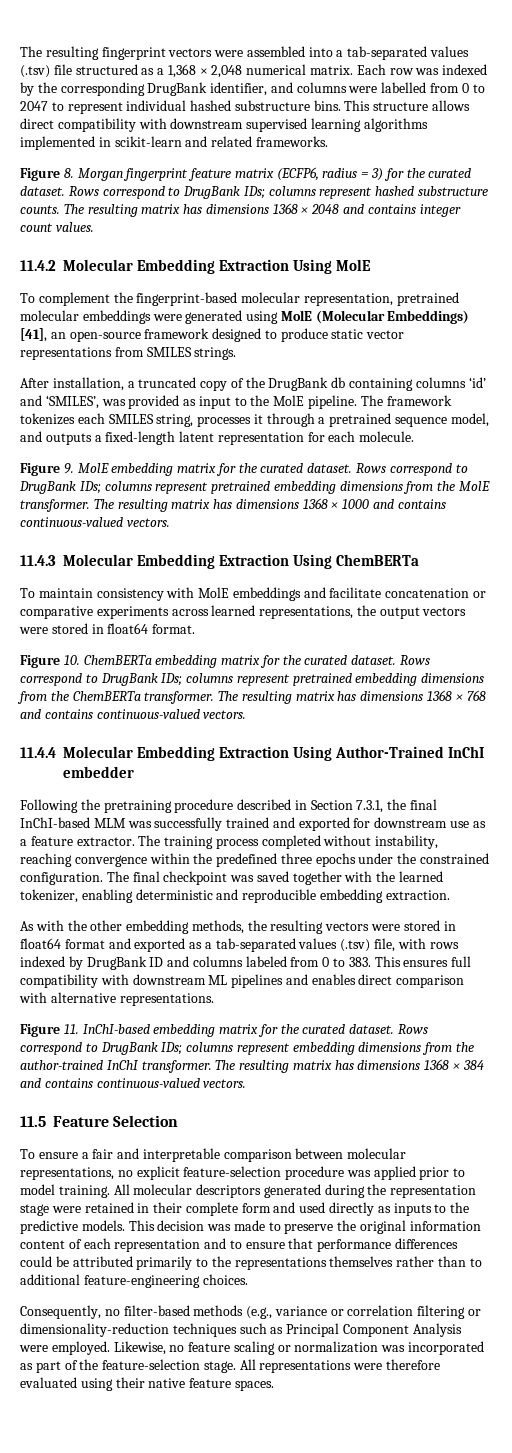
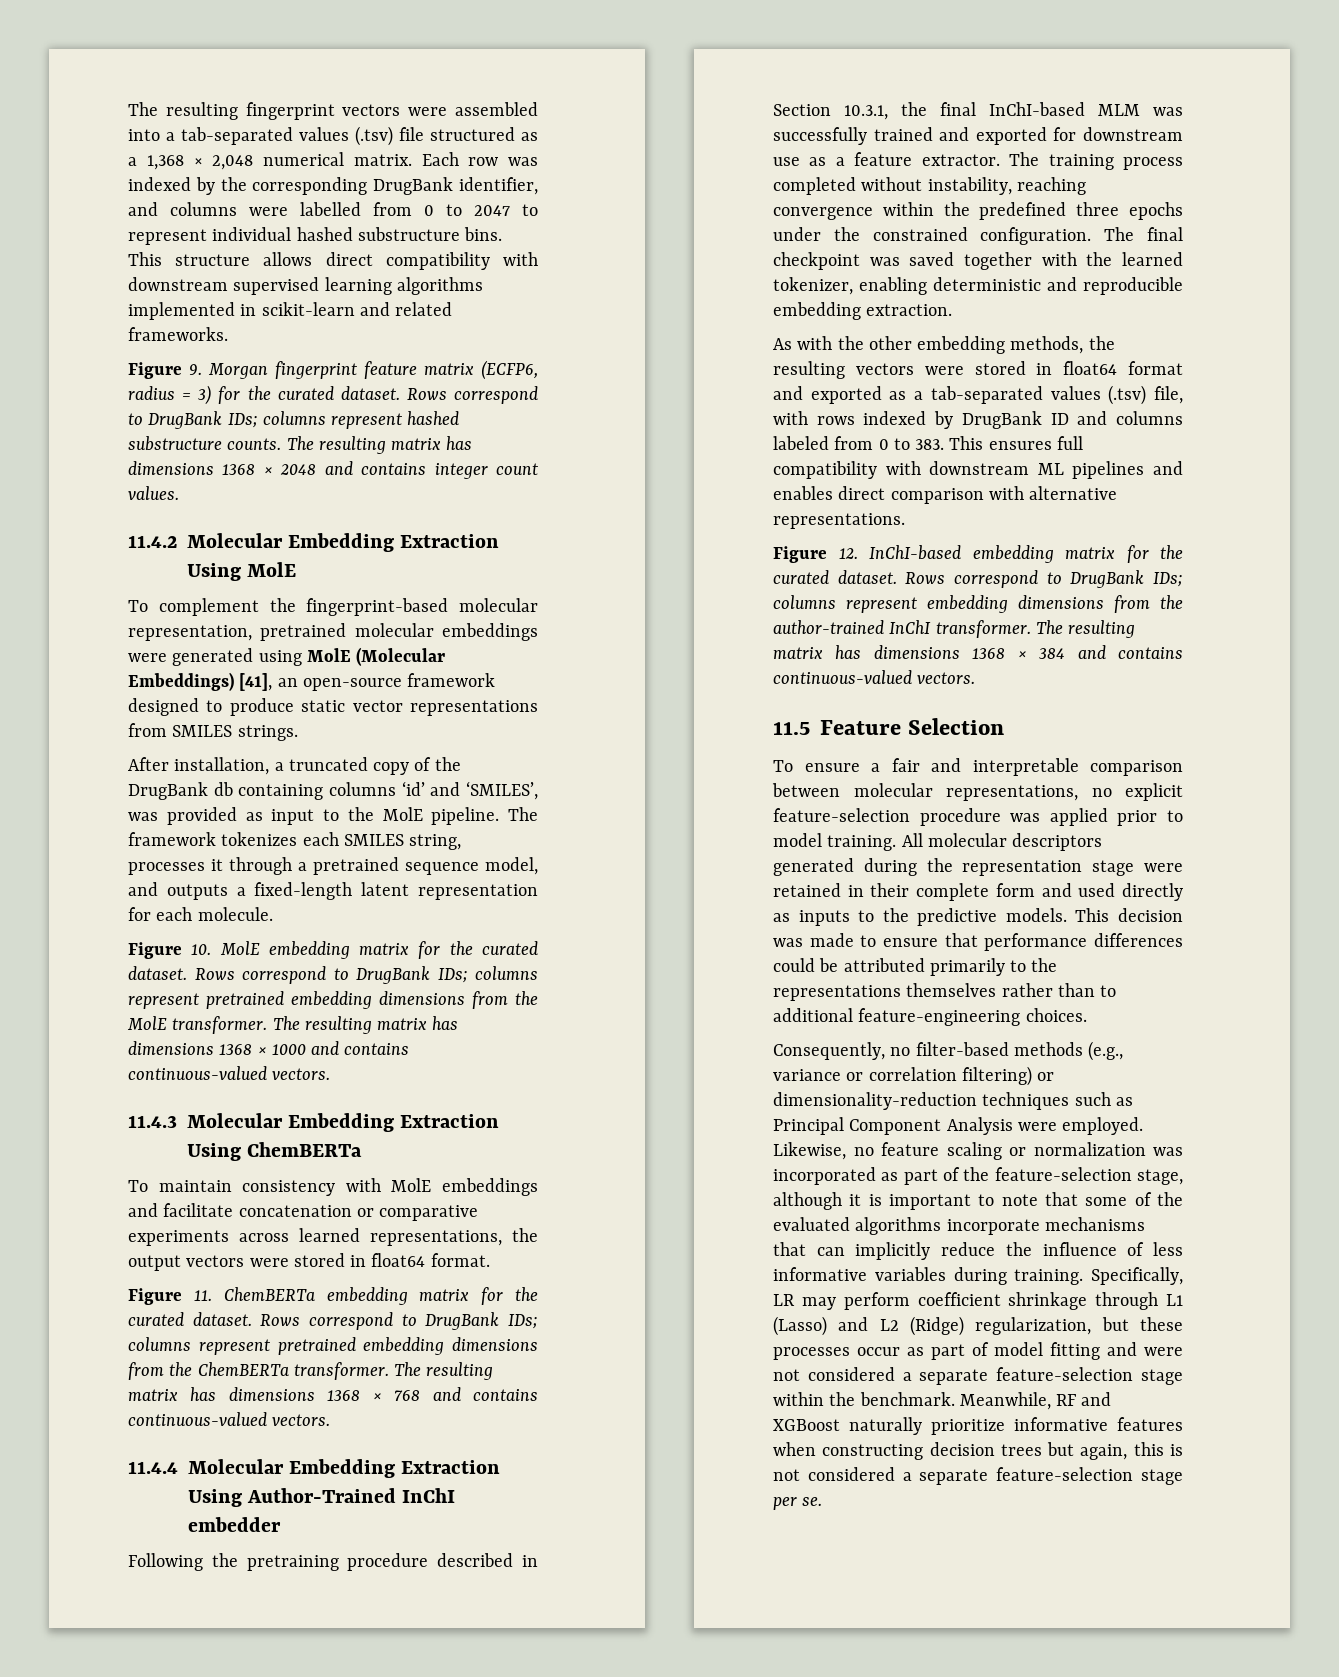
[63,168,74,178] 8. -> [189,364,202,375] 9.
[63,463,74,474] 9. -> [191,944,212,955] 10.
[63,655,80,665] 10. -> [193,1290,212,1301] 11.
[356,800,384,813] 7.3.1, -> [844,105,888,120] 10.3.1,
[63,1024,79,1034] 11. -> [838,548,858,559] 12.
[284,1220,481,1234] [20,1238,242,1252] preserve the original information content of each representation and to -> (877, 941) none
[417,1305,466,1319] filtering -> [961,1066,1032,1086] filtering)
[203,1359,441,1373] [20,1377,274,1391] stage. All representations were therefore evaluated using their native feature spaces. -> [1137,1169,1183,1185] [773,1192,1183,1210] [773,1217,1145,1235] [773,1242,1183,1260] [773,1267,1183,1285] [773,1292,1183,1310] [773,1316,1183,1336] [773,1342,1183,1360] [773,1367,1183,1385] [773,1392,1112,1410] [773,1417,1183,1435] [773,1442,1183,1460] [773,1467,1183,1485] [773,1497,823,1510] stage, although it is important to note that some of the evaluated algorithms incorporate mechanisms that can implicitly reduce the influence of less informative variables during training. Specifically, LR may perform coefficient shrinkage through L1 (Lasso) and L2 (Ridge) regularization, but these processes occur as part of model fitting and were not considered a separate feature-selection stage within the benchmark. Meanwhile, RF and XGBoost naturally prioritize informative features when constructing decision trees but again, this is not considered a separate feature-selection stage per se.

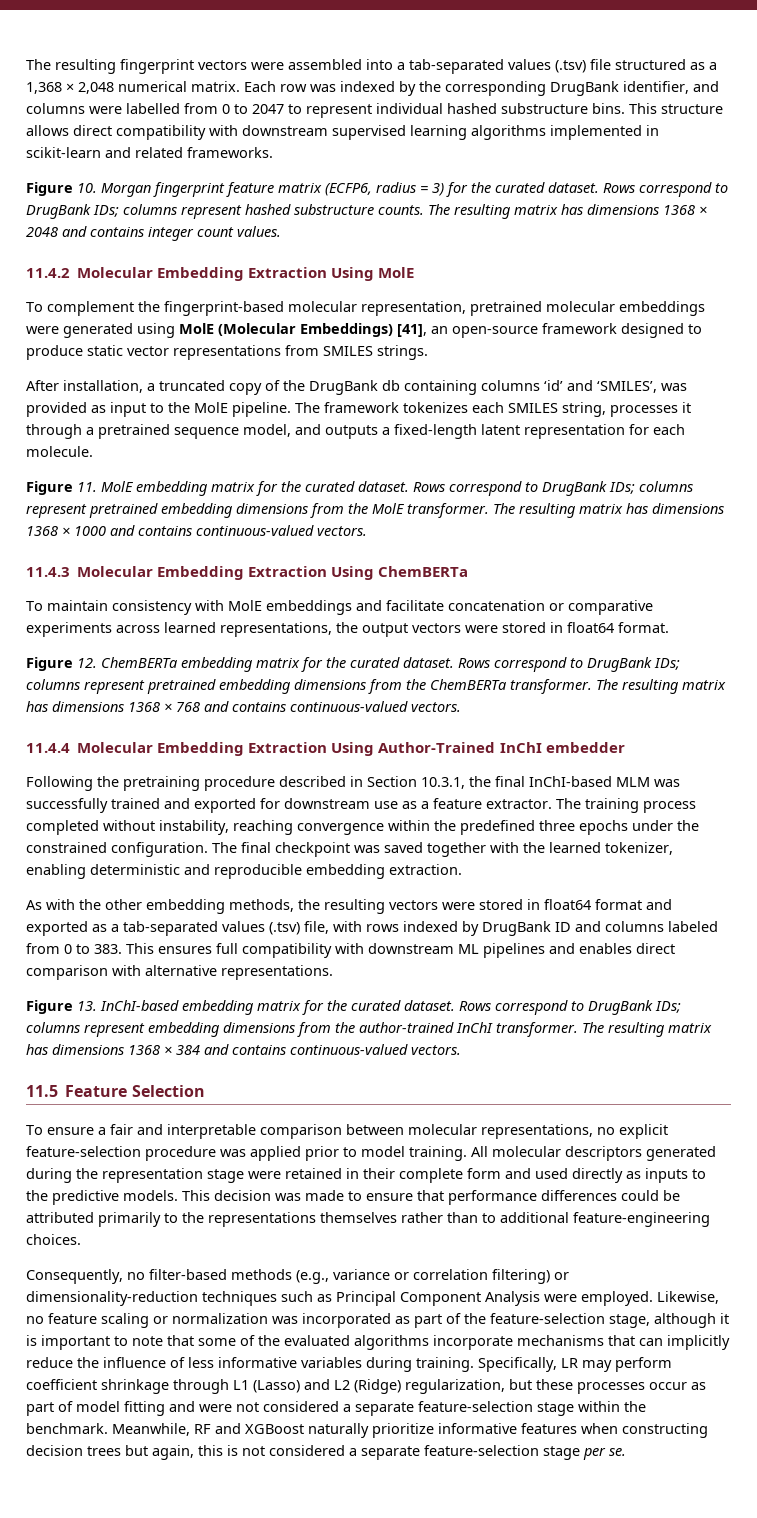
[189,364,202,375] 9. -> [77,183,97,193] 10.
[191,944,212,955] 10. -> [77,482,97,492] 11.
[193,1290,212,1301] 11. -> [77,658,97,668] 12.
[838,548,858,559] 12. -> [77,1001,97,1011] 13.

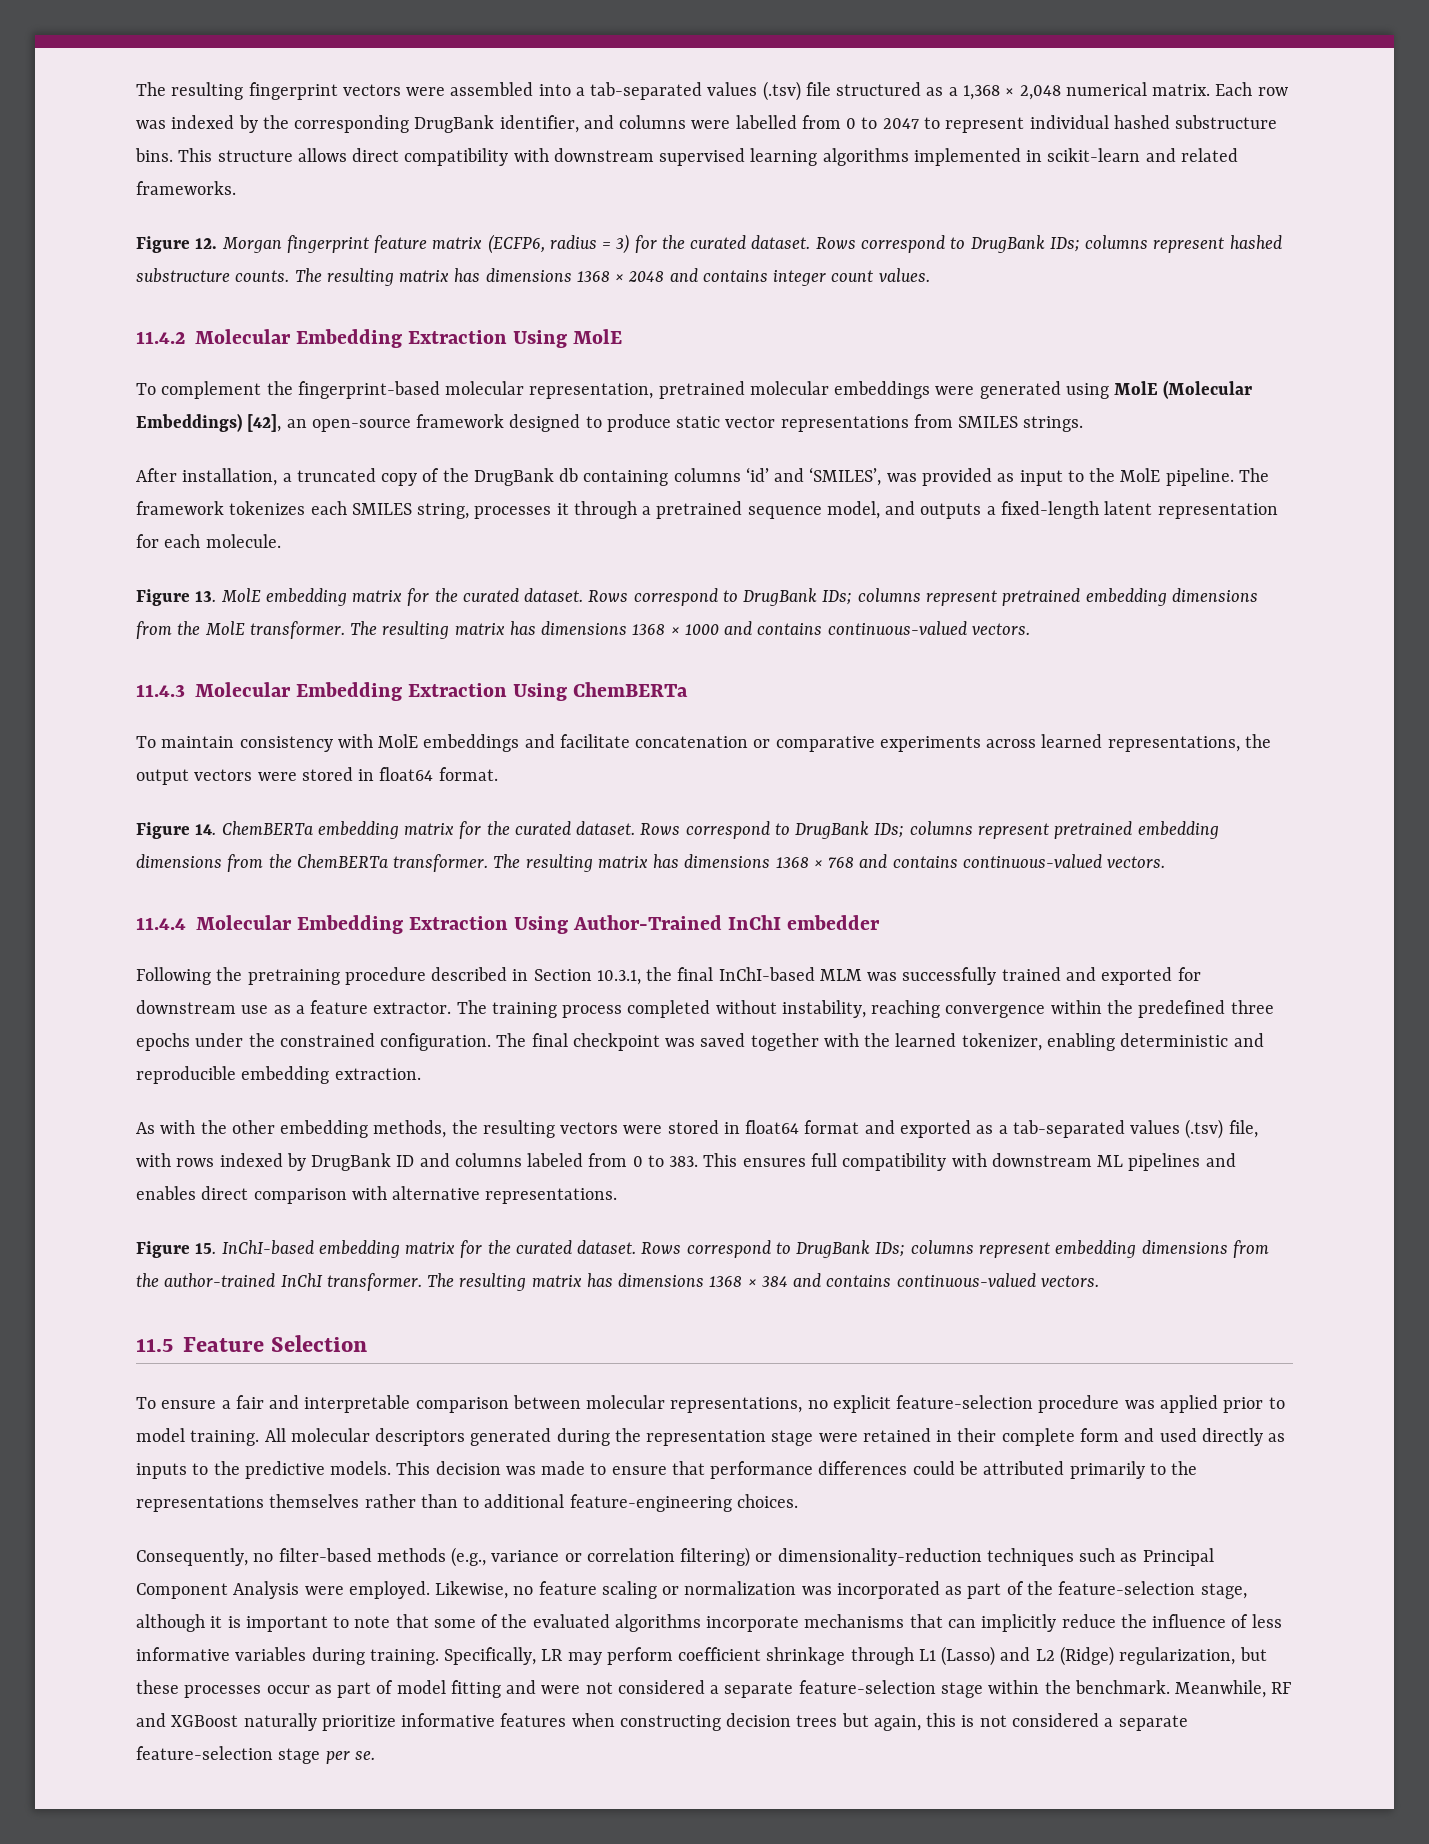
[77,183,97,193] 10. -> [195,238,218,249] 12.
[397,324,427,337] [41], -> [247,414,282,432] [42],
[77,482,97,492] 11. -> [195,591,217,602] 13.
[77,658,97,668] 12. -> [195,824,217,835] 14.
[77,1001,97,1011] 13. -> [195,1243,217,1254] 15.

